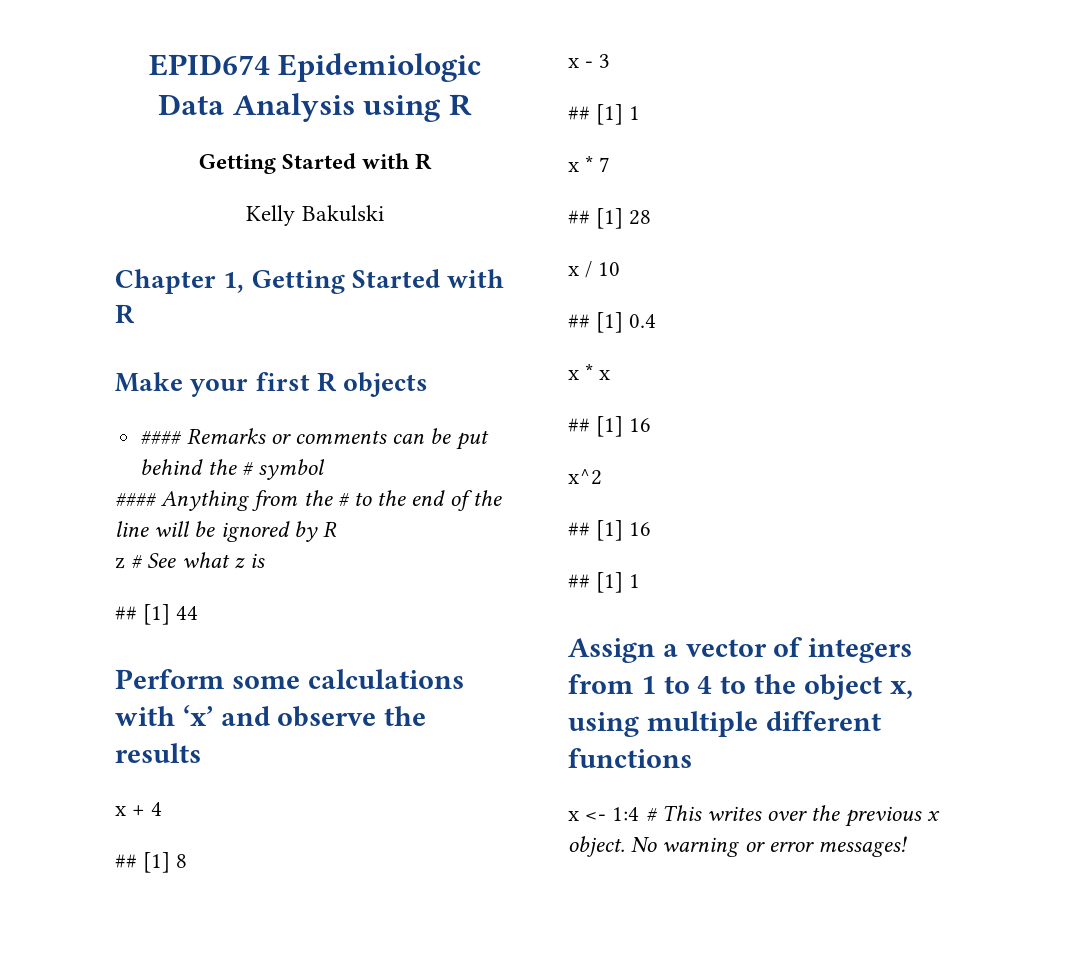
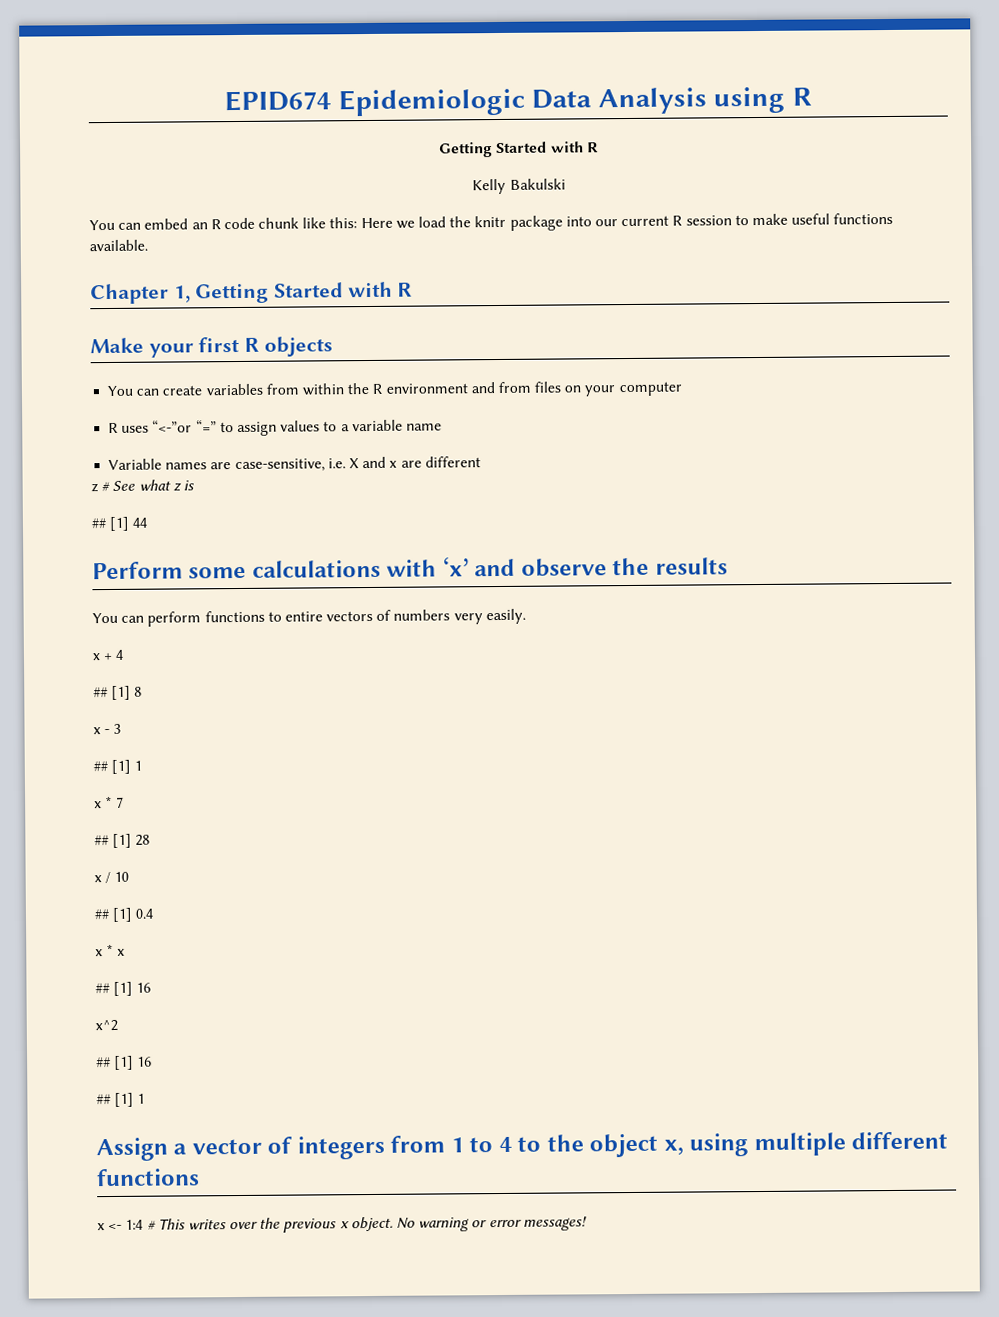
(384, 213) none -> [89,212,894,231] [89,239,148,252] // You can embed an R code chunk like this: Here we load the knitr package into our current R session to make useful functions available.
[140,428,489,450] [140,459,325,480] [115,490,502,511] [115,521,338,542] #### Remarks or comments can be put behind the # symbol // #### Anything from the # to the end of the line will be ignored by R -> [107,381,682,397] [108,419,442,437] [108,456,481,473] You can create variables from within the R environment and from files on your computer // R uses “<-”or “=” to assign values to a variable name // Variable names are case-sensitive, i.e. X and x are different
(201, 753) none -> [92,608,526,627] // You can perform functions to entire vectors of numbers very easily.

